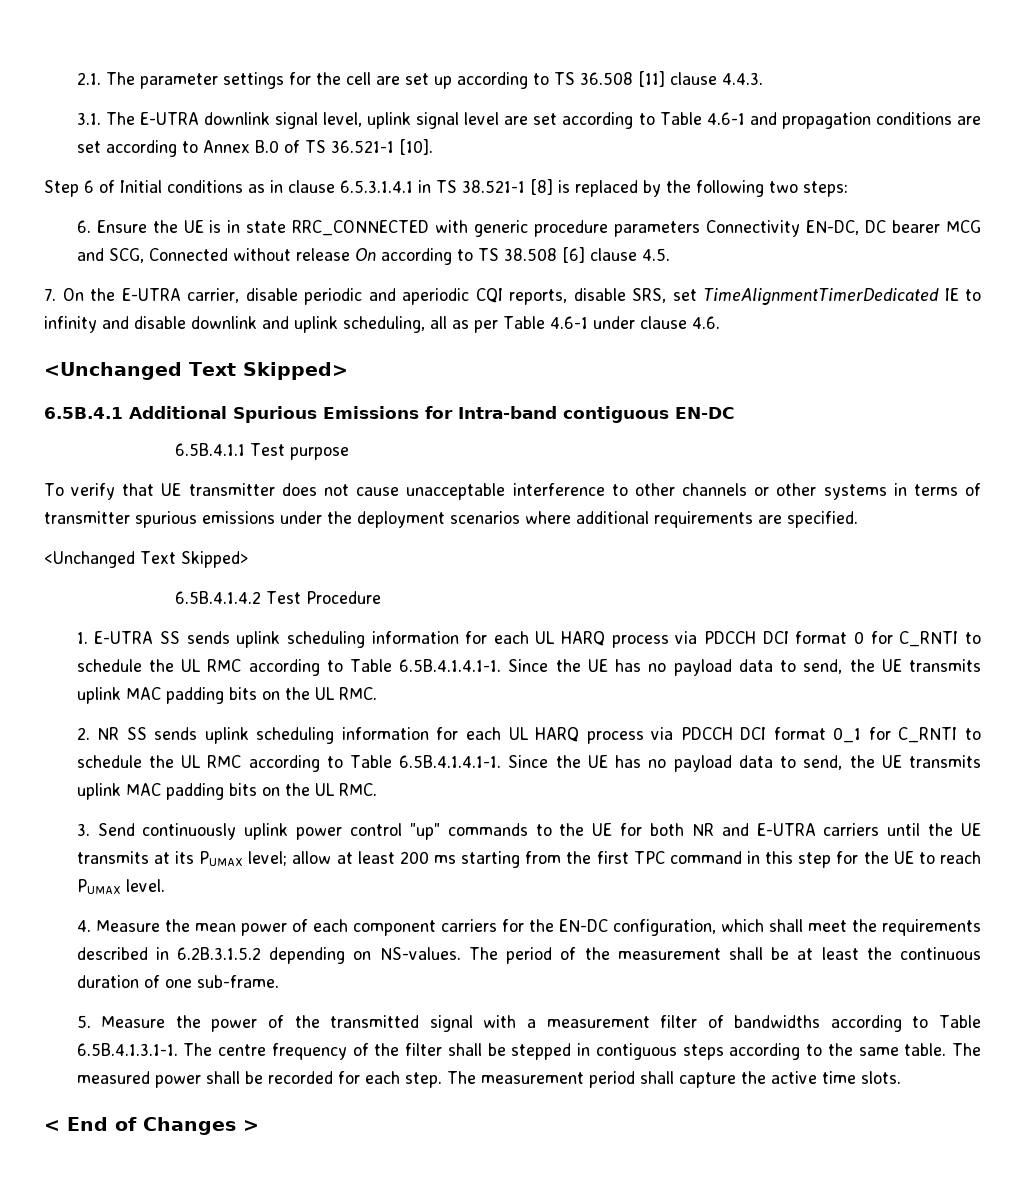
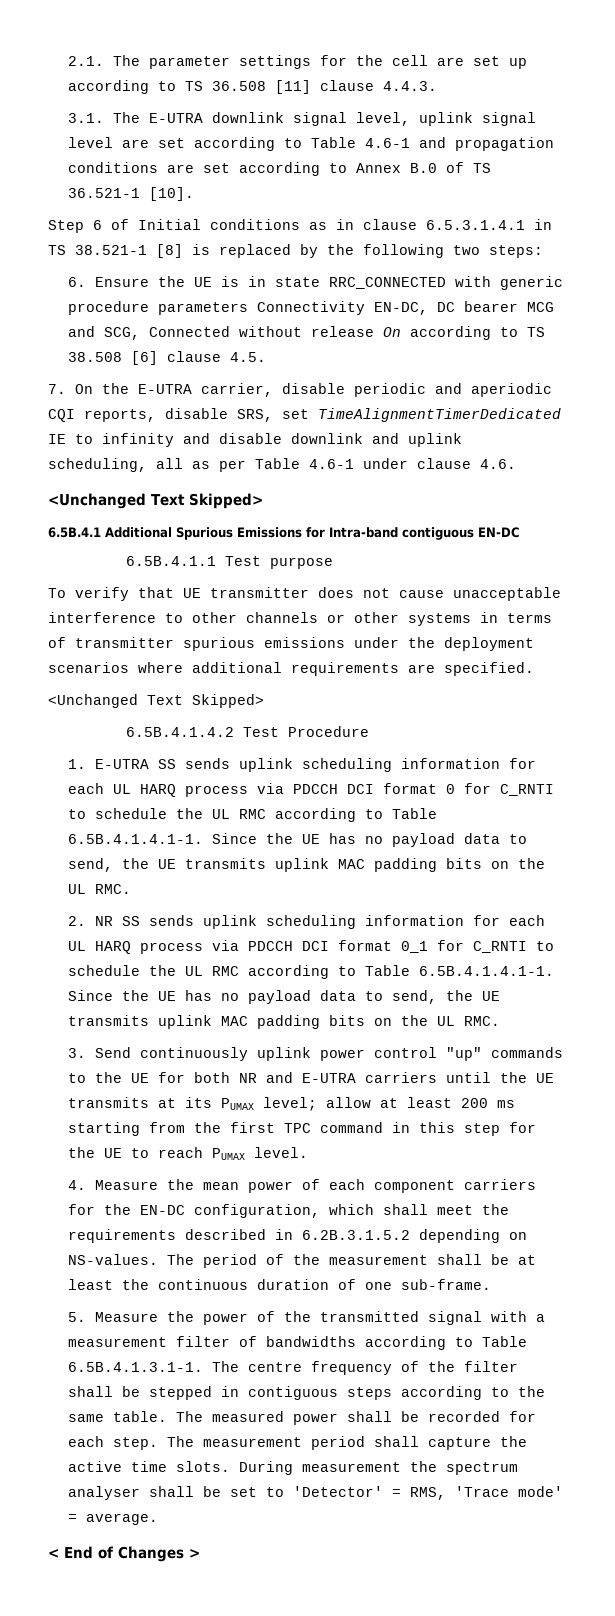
(901, 1077) none -> [238,1461,518,1475] [67,1486,563,1500] [67,1513,158,1525] During measurement the spectrum analyser shall be set to 'Detector' = RMS, 'Trace mode' = average.

